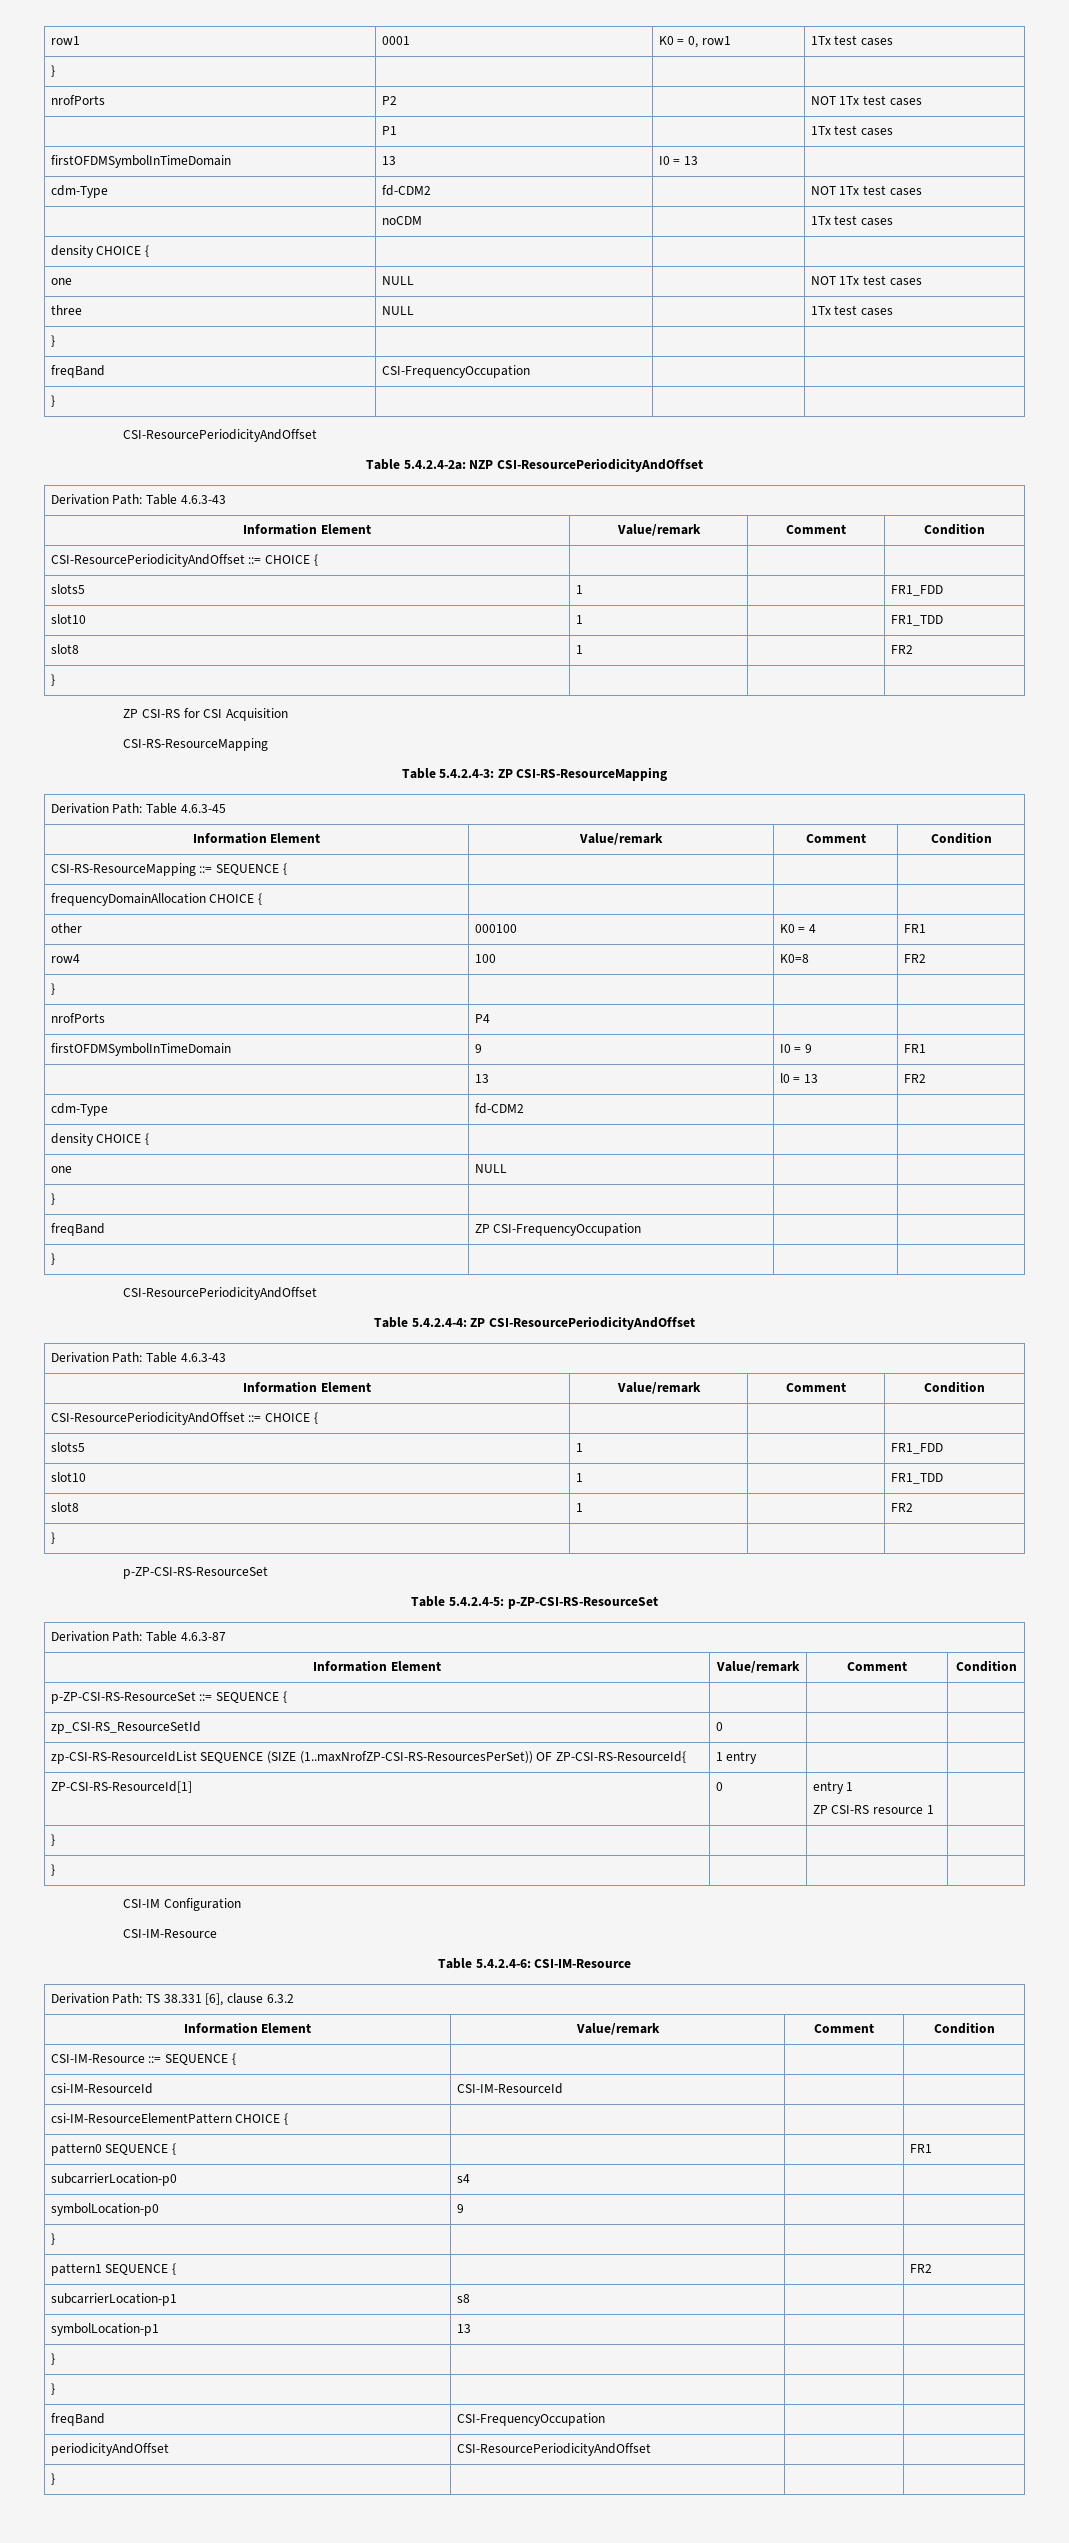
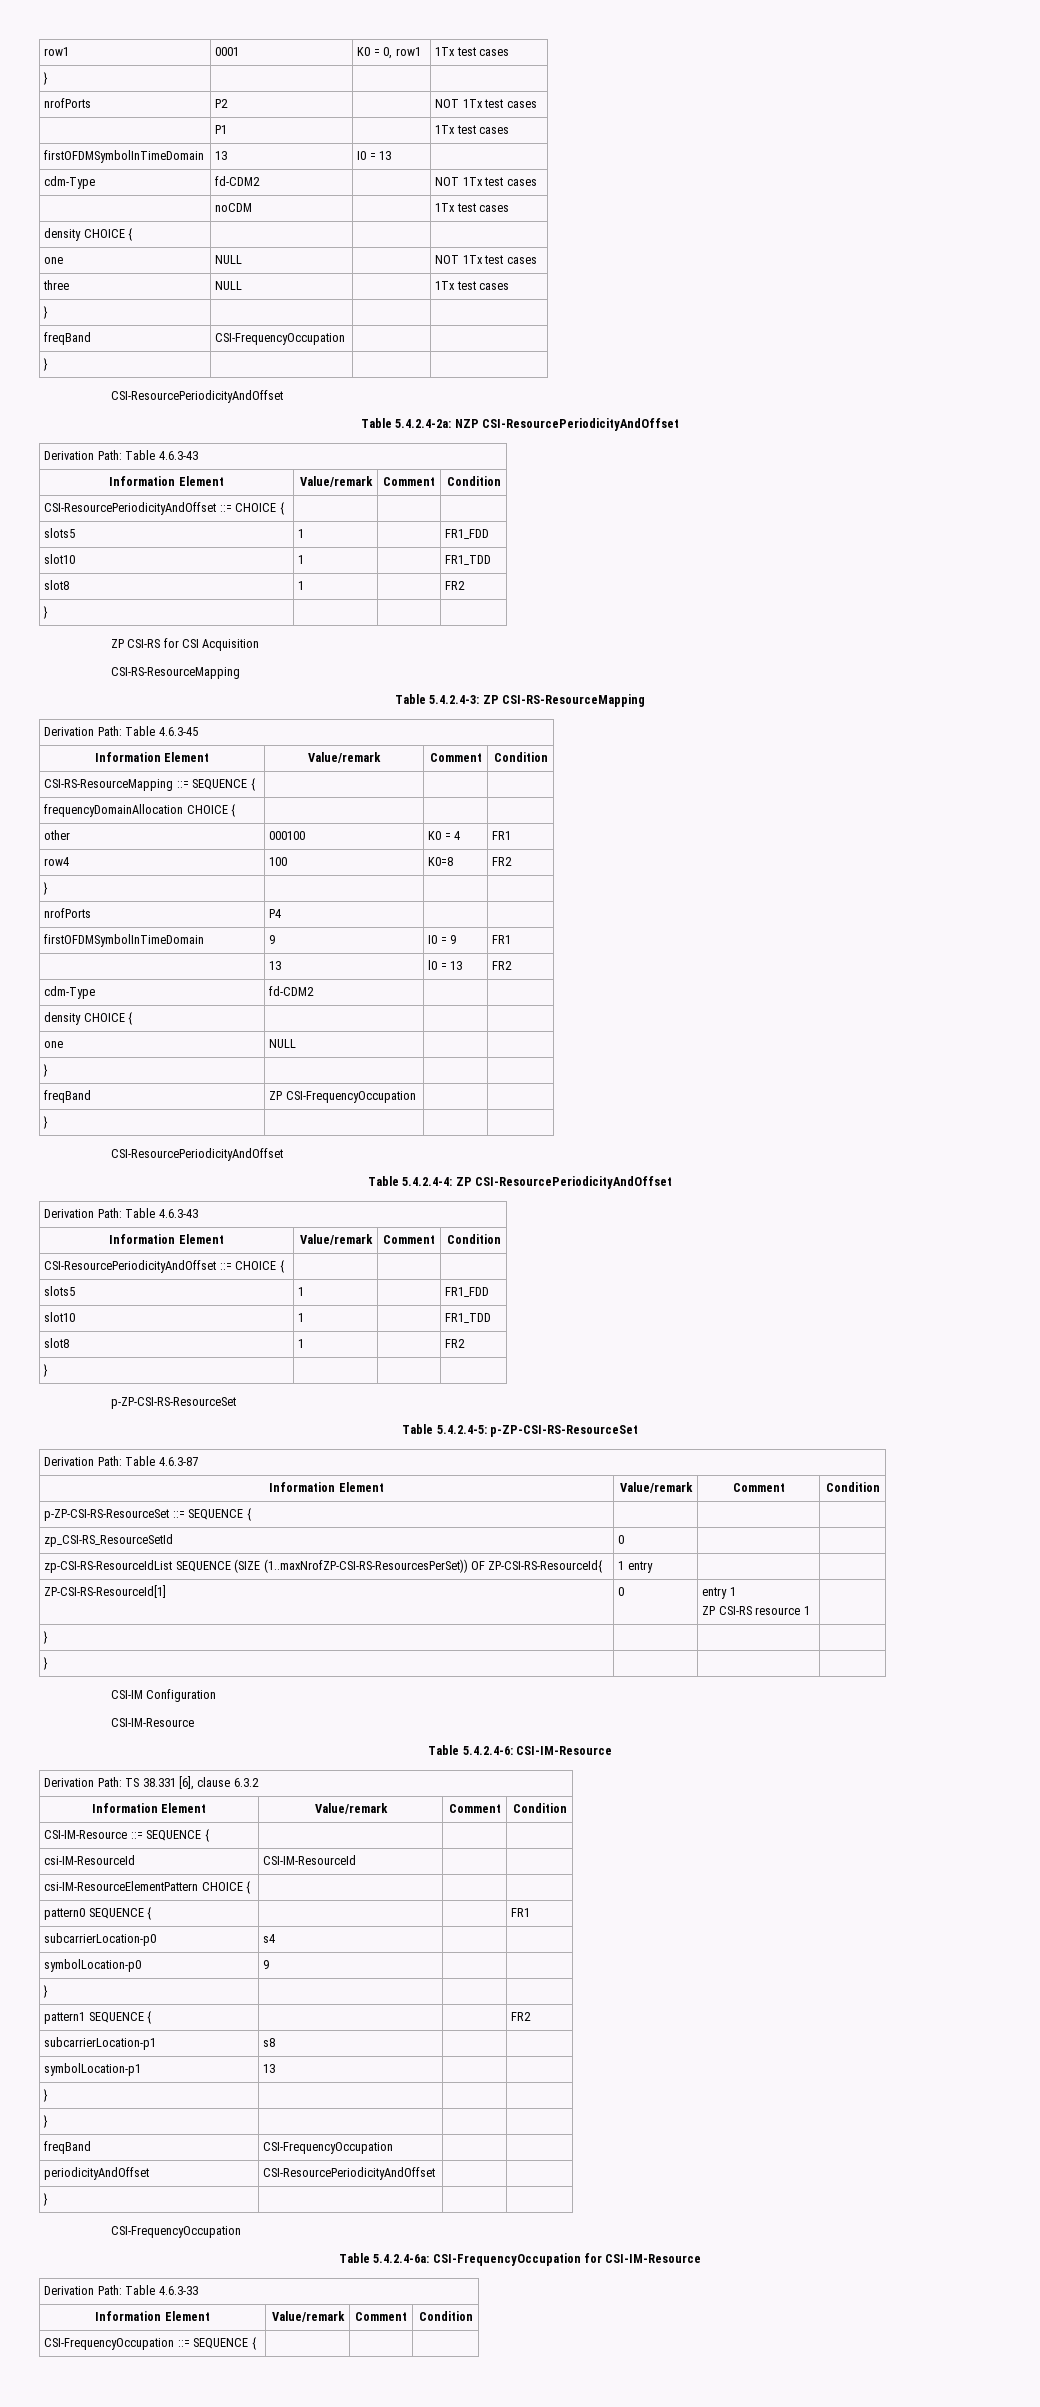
(55, 2479) none -> [110,2226,241,2238] [338,2253,702,2266] [44,2285,198,2295] [95,2311,210,2321] [271,2311,345,2322] [355,2312,407,2321] [418,2311,473,2321] [44,2337,256,2350] // CSI-FrequencyOccupation // Table 5.4.2.4-6a: CSI-FrequencyOccupation for CSI-IM-Resource // Derivation Path: Table 4.6.3-33 // Information Element | Value/remark | Comment | Condition // CSI-FrequencyOccupation ::= SEQUENCE { | | |

